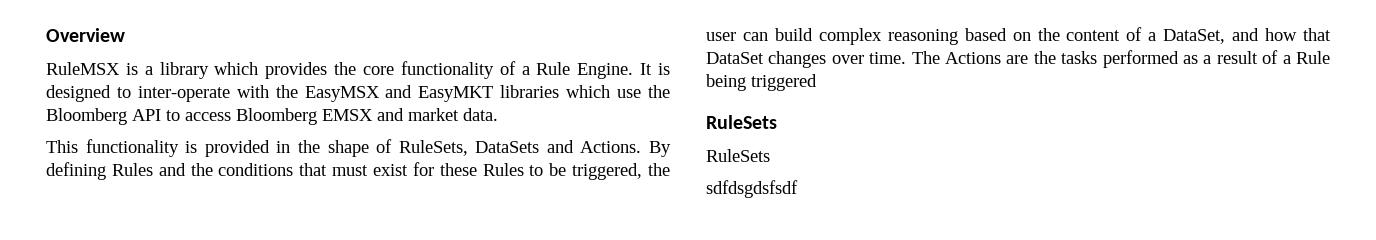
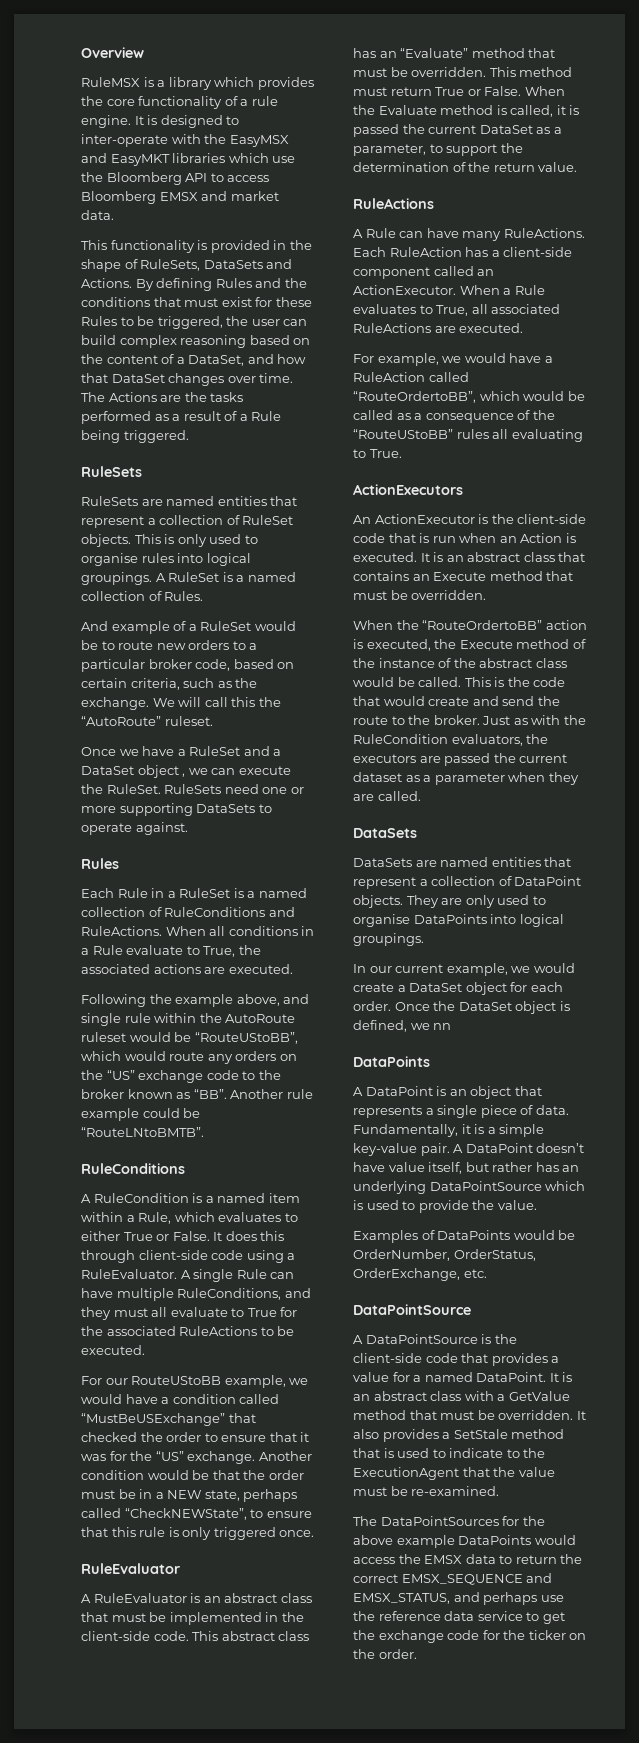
[536,62,634,79] Rule Engine. -> [251,96,278,106] [81,115,131,128] rule engine.
[751,74,817,91] triggered -> [123,430,189,443] triggered.
[706,180,798,198] // sdfdsgdsfsdf -> [141,496,298,506] [81,515,294,528] [81,534,258,547] [81,553,251,566] [81,572,296,585] [81,591,204,601] [81,621,296,634] [81,640,258,650] [81,659,295,672] [81,678,258,690] [81,697,281,710] [81,716,213,726] [81,746,282,756] [81,765,291,778] [81,784,304,794] [81,803,272,816] [81,822,188,835] [81,858,119,869] [81,888,307,898] [81,907,295,917] [81,926,315,936] [81,945,261,957] [81,964,293,974] [81,994,310,1007] [81,1013,296,1026] [81,1032,298,1044] [81,1051,297,1064] [81,1070,281,1083] [81,1089,313,1099] [81,1108,201,1121] [81,1127,204,1137] [81,1163,185,1174] [81,1193,300,1203] [81,1212,298,1224] [81,1231,285,1241] [81,1250,296,1263] [81,1269,295,1282] [81,1288,311,1301] [81,1307,298,1320] [81,1326,295,1336] [81,1345,145,1355] [81,1375,309,1388] [81,1394,280,1404] [81,1413,256,1426] [81,1432,310,1442] [81,1451,312,1464] [81,1470,304,1480] [81,1489,298,1502] [81,1508,312,1520] [81,1527,315,1540] [81,1563,180,1574] [81,1593,312,1603] [81,1612,304,1625] [81,1631,310,1641] [353,48,556,58] [353,67,573,77] [353,86,565,96] [353,105,580,117] [353,124,562,137] [353,143,523,156] [353,162,578,172] [353,198,434,209] [353,228,585,241] [353,247,573,257] [353,266,495,279] [353,285,545,295] [353,304,561,316] [353,323,524,333] [353,353,553,366] [353,372,469,382] [353,391,585,403] [353,410,555,423] [353,429,583,442] [353,449,402,458] [353,484,463,495] [353,514,587,524] [353,533,576,543] [353,552,586,562] [353,571,574,581] [353,590,487,600] [353,620,587,630] [353,639,586,651] [353,658,567,668] [353,677,566,687] [353,696,560,706] [353,715,586,725] [353,734,549,746] [353,753,568,766] [353,772,579,785] [353,791,421,801] [353,828,417,838] [353,857,572,867] [353,876,582,889] [353,895,546,908] [353,914,564,927] [353,933,424,946] [353,963,575,976] [353,982,563,995] [353,1001,570,1014] [353,1020,452,1032] [353,1056,430,1067] [353,1086,542,1099] [353,1105,569,1118] [353,1124,545,1137] [353,1143,585,1156] [353,1162,580,1174] [353,1181,586,1194] [353,1200,537,1213] [353,1230,576,1243] [353,1249,536,1261] [353,1268,487,1281] [353,1304,471,1315] [353,1334,517,1344] [353,1353,560,1366] [353,1372,573,1382] [353,1391,570,1401] [353,1410,586,1420] [353,1429,565,1442] [353,1448,546,1458] [353,1467,555,1480] [353,1486,500,1496] [353,1516,545,1526] [353,1535,576,1548] [353,1554,583,1564] [353,1573,553,1585] [353,1592,564,1605] [353,1611,565,1624] [353,1630,587,1643] [353,1649,417,1659] are named entities that represent a collection of RuleSet objects. This is only used to organise rules into logical groupings. A RuleSet is a named collection of Rules. // And example of a RuleSet would be to route new orders to a particular broker code, based on certain criteria, such as the exchange. We will call this the “AutoRoute” ruleset. // Once we have a RuleSet and a DataSet object , we can execute the RuleSet. RuleSets need one or more supporting DataSets to operate against. // Rules // Each Rule in a RuleSet is a named collection of RuleConditions and RuleActions. When all conditions in a Rule evaluate to True, the associated actions are executed. // Following the example above, and single rule within the AutoRoute ruleset would be “RouteUStoBB”, which would route any orders on the “US” exchange code to the broker known as “BB”. Another rule example could be “RouteLNtoBMTB”. // RuleConditions // A RuleCondition is a named item within a Rule, which evaluates to either True or False. It does this through client-side code using a RuleEvaluator. A single Rule can have multiple RuleConditions, and they must all evaluate to True for the associated RuleActions to be executed. // For our RouteUStoBB example, we would have a condition called “MustBeUSExchange” that checked the order to ensure that it was for the “US” exchange. Another condition would be that the order must be in a NEW state, perhaps called “CheckNEWState”, to ensure that this rule is only triggered once. // RuleEvaluator // A RuleEvaluator is an abstract class that must be implemented in the client-side code. This abstract class has an “Evaluate” method that must be overridden. This method must return True or False. When the Evaluate method is called, it is passed the current DataSet as a parameter, to support the determination of the return value. // RuleActions // A Rule can have many RuleActions. Each RuleAction has a client-side component called an ActionExecutor. When a Rule evaluates to True, all associated RuleActions are executed. // For example, we would have a RuleAction called “RouteOrdertoBB”, which would be called as a consequence of the “RouteUStoBB” rules all evaluating to True. // ActionExecutors // An ActionExecutor is the client-side code that is run when an Action is executed. It is an abstract class that contains an Execute method that must be overridden. // When the “RouteOrdertoBB” action is executed, the Execute method of the instance of the abstract class would be called. This is the code that would create and send the route to the broker. Just as with the RuleCondition evaluators, the executors are passed the current dataset as a parameter when they are called. // DataSets // DataSets are named entities that represent a collection of DataPoint objects. They are only used to organise DataPoints into logical groupings. // In our current example, we would create a DataSet object for each order. Once the DataSet object is defined, we nn // DataPoints // A DataPoint is an object that represents a single piece of data. Fundamentally, it is a simple key-value pair. A DataPoint doesn’t have value itself, but rather has an underlying DataPointSource which is used to provide the value. // Examples of DataPoints would be OrderNumber, OrderStatus, OrderExchange, etc. // DataPointSource // A DataPointSource is the client-side code that provides a value for a named DataPoint. It is an abstract class with a GetValue method that must be overridden. It also provides a SetStale method that is used to indicate to the ExecutionAgent that the value must be re-examined. // The DataPointSources for the above example DataPoints would access the EMSX data to return the correct EMSX_SEQUENCE and EMSX_STATUS, and perhaps use the reference data service to get the exchange code for the ticker on the order.

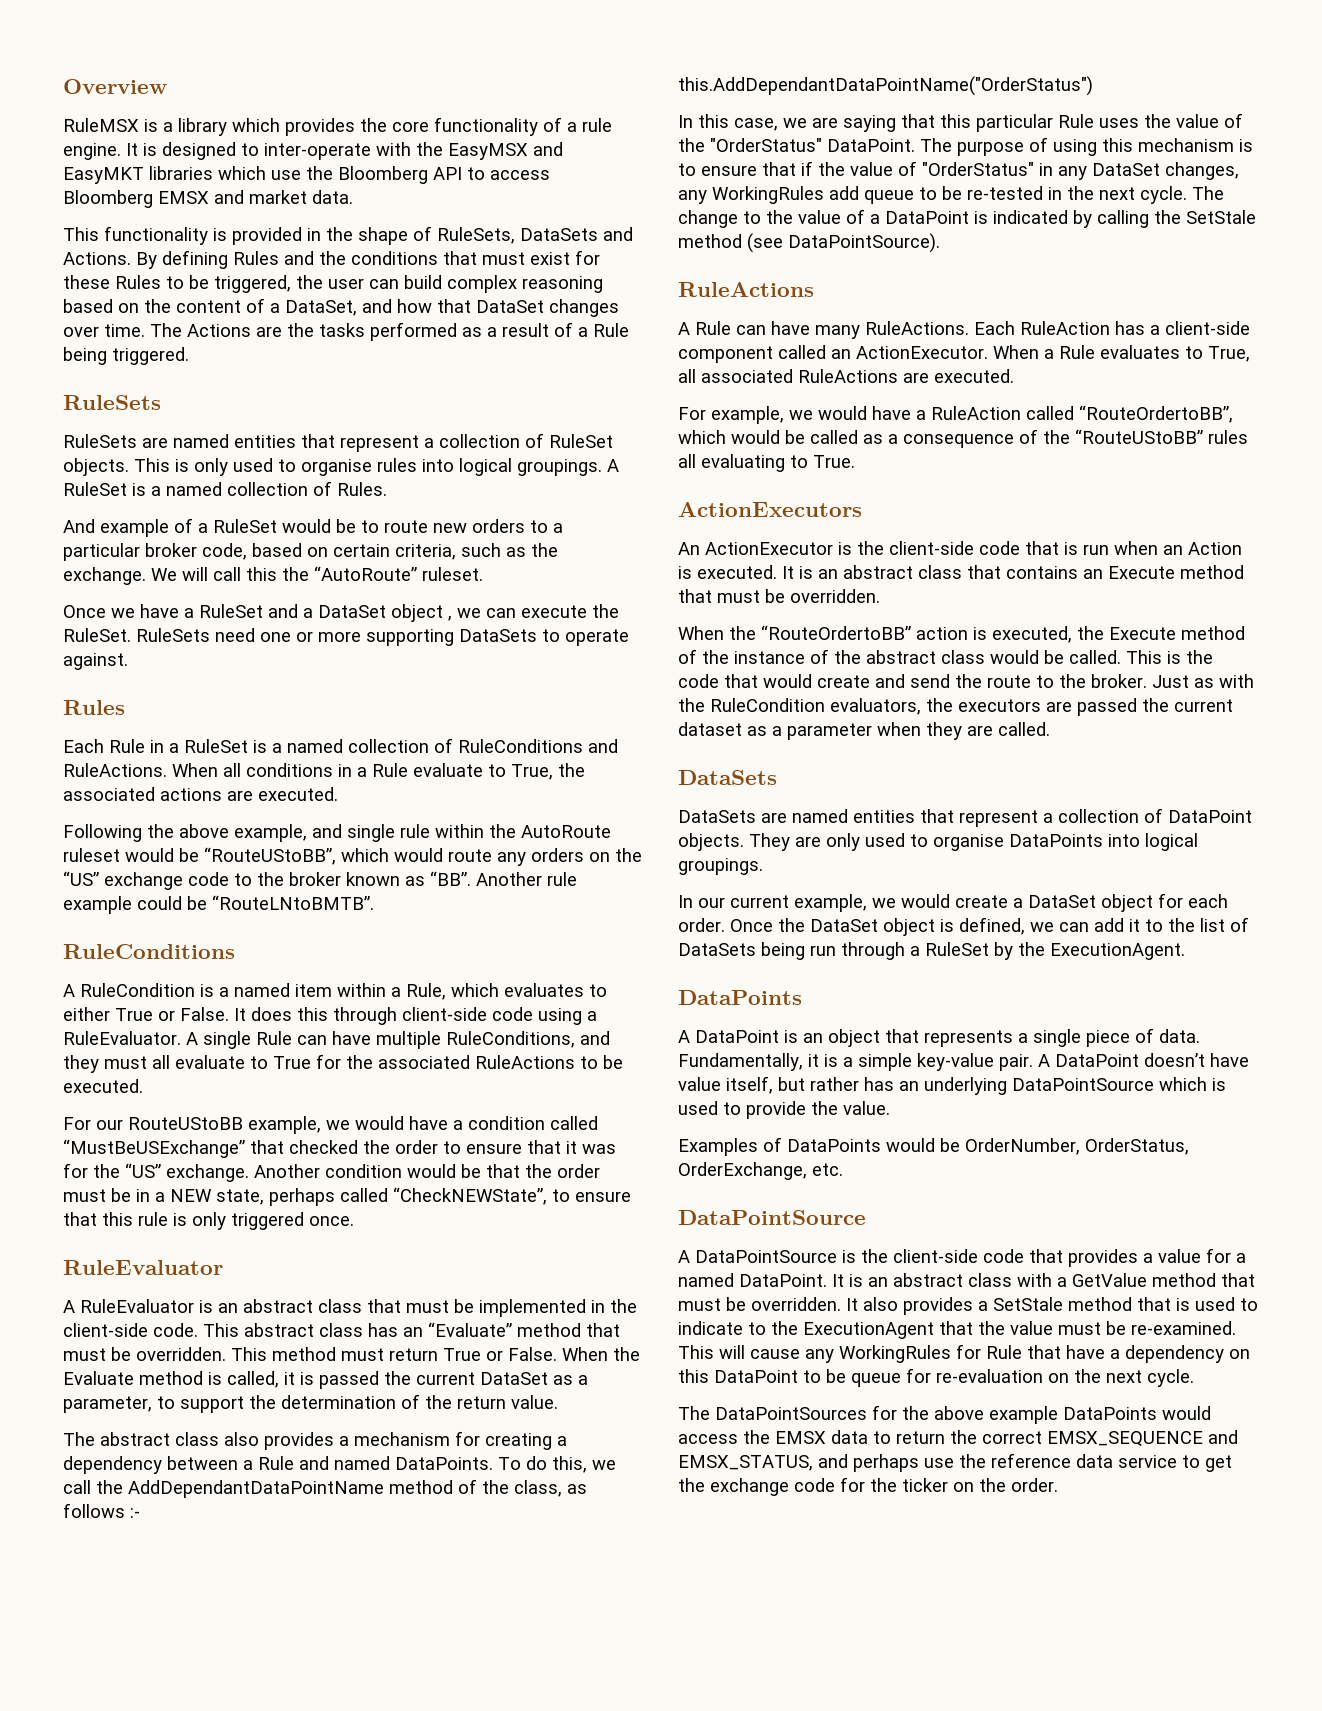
[175,994,280,1007] example above, -> [179,824,307,842] above example,
(578, 167) none -> [63,1431,567,1450] [63,1456,616,1474] [63,1479,587,1498] [63,1503,140,1518] [678,76,1093,96] [678,113,1243,132] [678,137,1253,156] [678,161,1239,180] [678,186,1224,204] [678,209,1256,228] [678,233,940,253] // The abstract class also provides a mechanism for creating a dependency between a Rule and named DataPoints. To do this, we call the AddDependantDataPointName method of the class, as follows :- // this.AddDependantDataPointName("OrderStatus") // In this case, we are saying that this particular Rule uses the value of the "OrderStatus" DataPoint. The purpose of using this mechanism is to ensure that if the value of "OrderStatus" in any DataSet changes, any WorkingRules add queue to be re-tested in the next cycle. The change to the value of a DataPoint is indicated by calling the SetStale method (see DataPointSource).
[433,1023,452,1030] nn -> [1059,917,1249,932] [678,942,1185,960] can add it to the list of DataSets being run through a RuleSet by the ExecutionAgent.
(500, 1491) none -> [678,1344,1250,1363] [678,1368,1194,1387] This will cause any WorkingRules for Rule that have a dependency on this DataPoint to be queue for re-evaluation on the next cycle.

